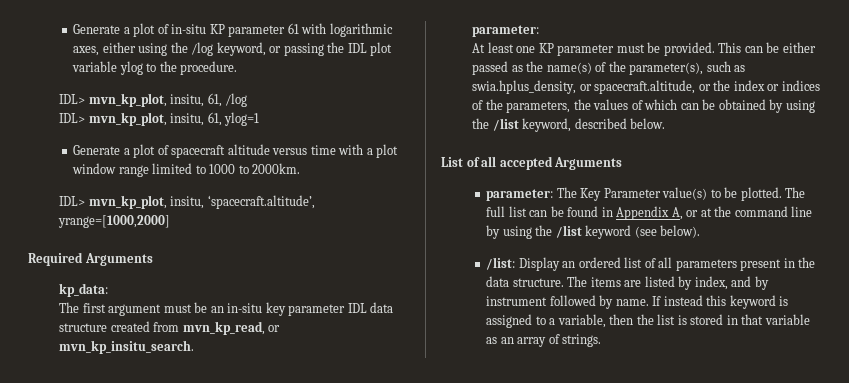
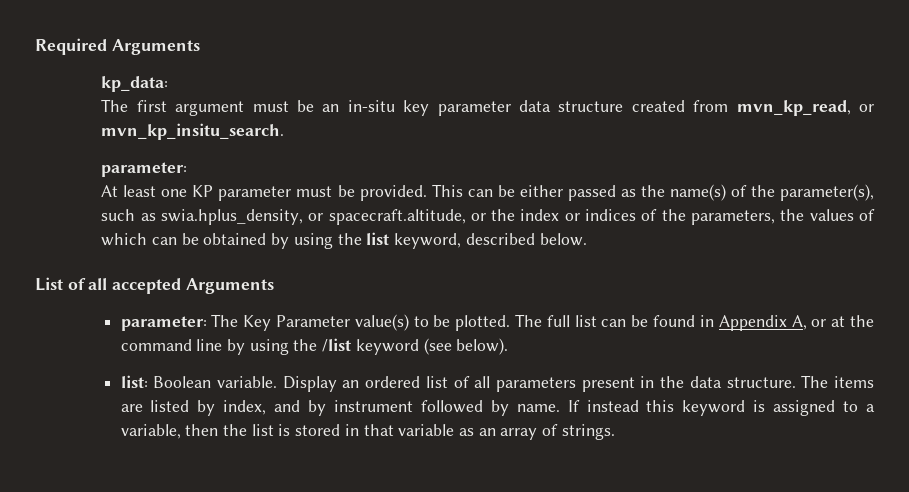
[73,23,393,37] [73,42,393,56] [72,61,238,75] [59,93,248,107] [59,112,260,126] [73,144,399,158] [72,163,301,177] [59,195,315,209] [58,215,171,228] Generate a plot of in-situ KP parameter 61 with logarithmic axes, either using the /log keyword, or passing the IDL plot variable ylog to the procedure. // IDL> mvn_kp_plot, insitu, 61, /log // IDL> mvn_kp_plot, insitu, 61, ylog=1 // Generate a plot of spacecraft altitude versus time with a plot window range limited to 1000 to 2000km. // IDL> mvn_kp_plot, insitu, ‘spacecraft.altitude’, yrange=[1000,2000] // -> (35, 46) none
[347,303,367,313] IDL -> (511, 108) none
[492,118,519,131] /list -> [366,232,390,245] list
[486,257,516,270] /list: -> [120,375,277,388] list: Boolean variable.

